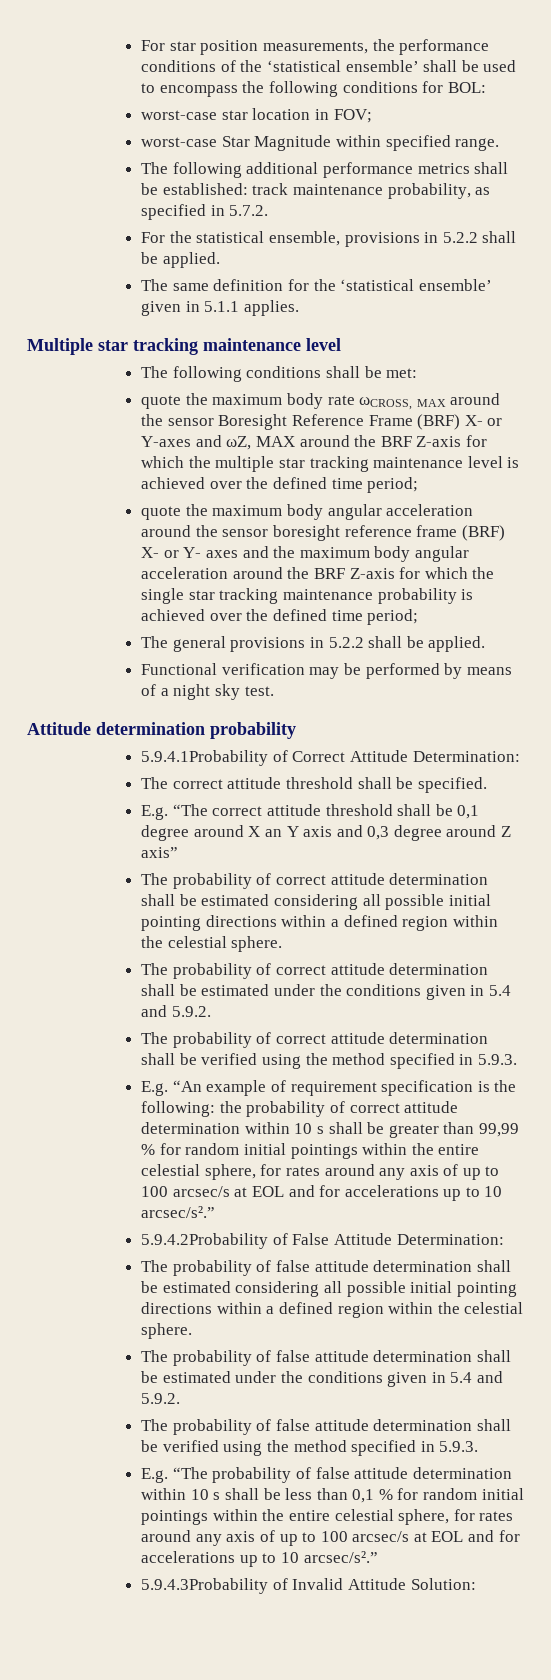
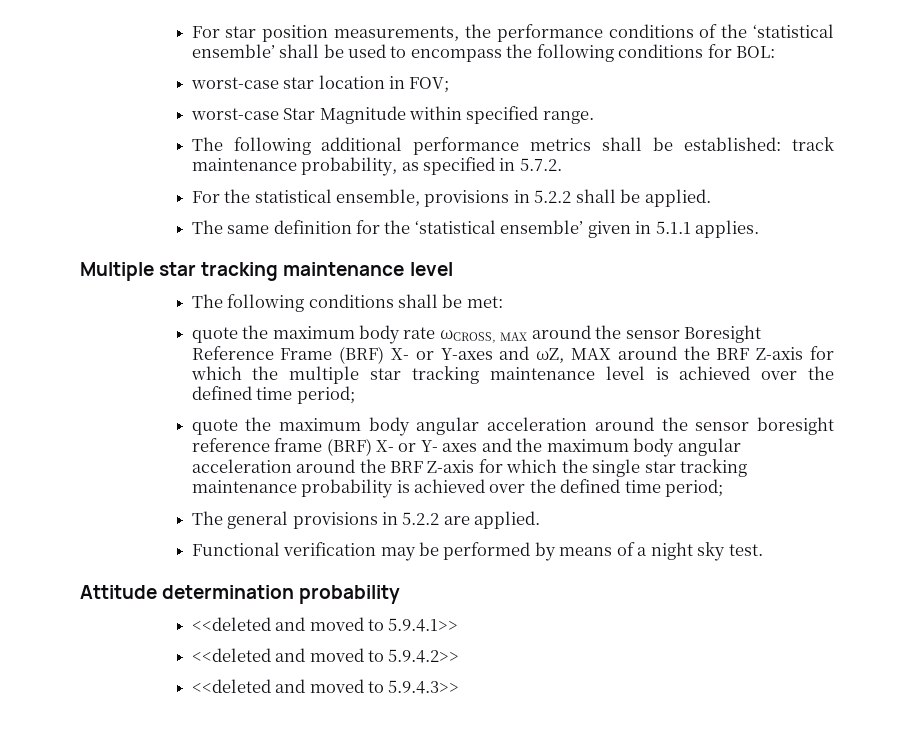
[368,636,424,648] shall be -> [443,516,470,525] are
[141,750,520,766] [141,777,487,793] [141,804,480,820] [141,825,512,841] [141,847,179,858] [141,873,489,889] [141,894,491,910] [141,915,498,931] [141,936,283,952] [141,963,489,979] [141,984,511,1000] [141,1005,211,1017] [141,1032,489,1048] [141,1053,517,1069] [141,1080,517,1096] [141,1101,459,1117] [141,1122,519,1138] [141,1143,480,1159] [141,1164,500,1180] [141,1185,503,1201] [141,1206,216,1218] [141,1233,504,1249] [141,1260,511,1276] [141,1281,517,1297] [141,1302,524,1318] [141,1323,193,1339] [141,1350,511,1366] [141,1371,503,1387] [141,1393,181,1404] [141,1419,511,1435] [141,1440,479,1456] [141,1467,512,1483] [141,1488,524,1503] [141,1509,514,1525] [141,1530,520,1546] [141,1551,378,1567] [141,1578,476,1594] 5.9.4.1Probability of Correct Attitude Determination: // The correct attitude threshold shall be specified. // E.g. “The correct attitude threshold shall be 0,1 degree around X an Y axis and 0,3 degree around Z axis” // The probability of correct attitude determination shall be estimated considering all possible initial pointing directions within a defined region within the celestial sphere. // The probability of correct attitude determination shall be estimated under the conditions given in 5.4 and 5.9.2. // The probability of correct attitude determination shall be verified using the method specified in 5.9.3. // E.g. “An example of requirement specification is the following: the probability of correct attitude determination within 10 s shall be greater than 99,99 % for random initial pointings within the entire celestial sphere, for rates around any axis of up to 100 arcsec/s at EOL and for accelerations up to 10 arcsec/s².” // 5.9.4.2Probability of False Attitude Determination: // The probability of false attitude determination shall be estimated considering all possible initial pointing directions within a defined region within the celestial sphere. // The probability of false attitude determination shall be estimated under the conditions given in 5.4 and 5.9.2. // The probability of false attitude determination shall be verified using the method specified in 5.9.3. // E.g. “The probability of false attitude determination within 10 s shall be less than 0,1 % for random initial pointings within the entire celestial sphere, for rates around any axis of up to 100 arcsec/s at EOL and for accelerations up to 10 arcsec/s².” // 5.9.4.3Probability of Invalid Attitude Solution: -> [191,617,459,632] [191,648,460,663] [191,679,460,694] <<deleted and moved to 5.9.4.1>> // <<deleted and moved to 5.9.4.2>> // <<deleted and moved to 5.9.4.3>>

